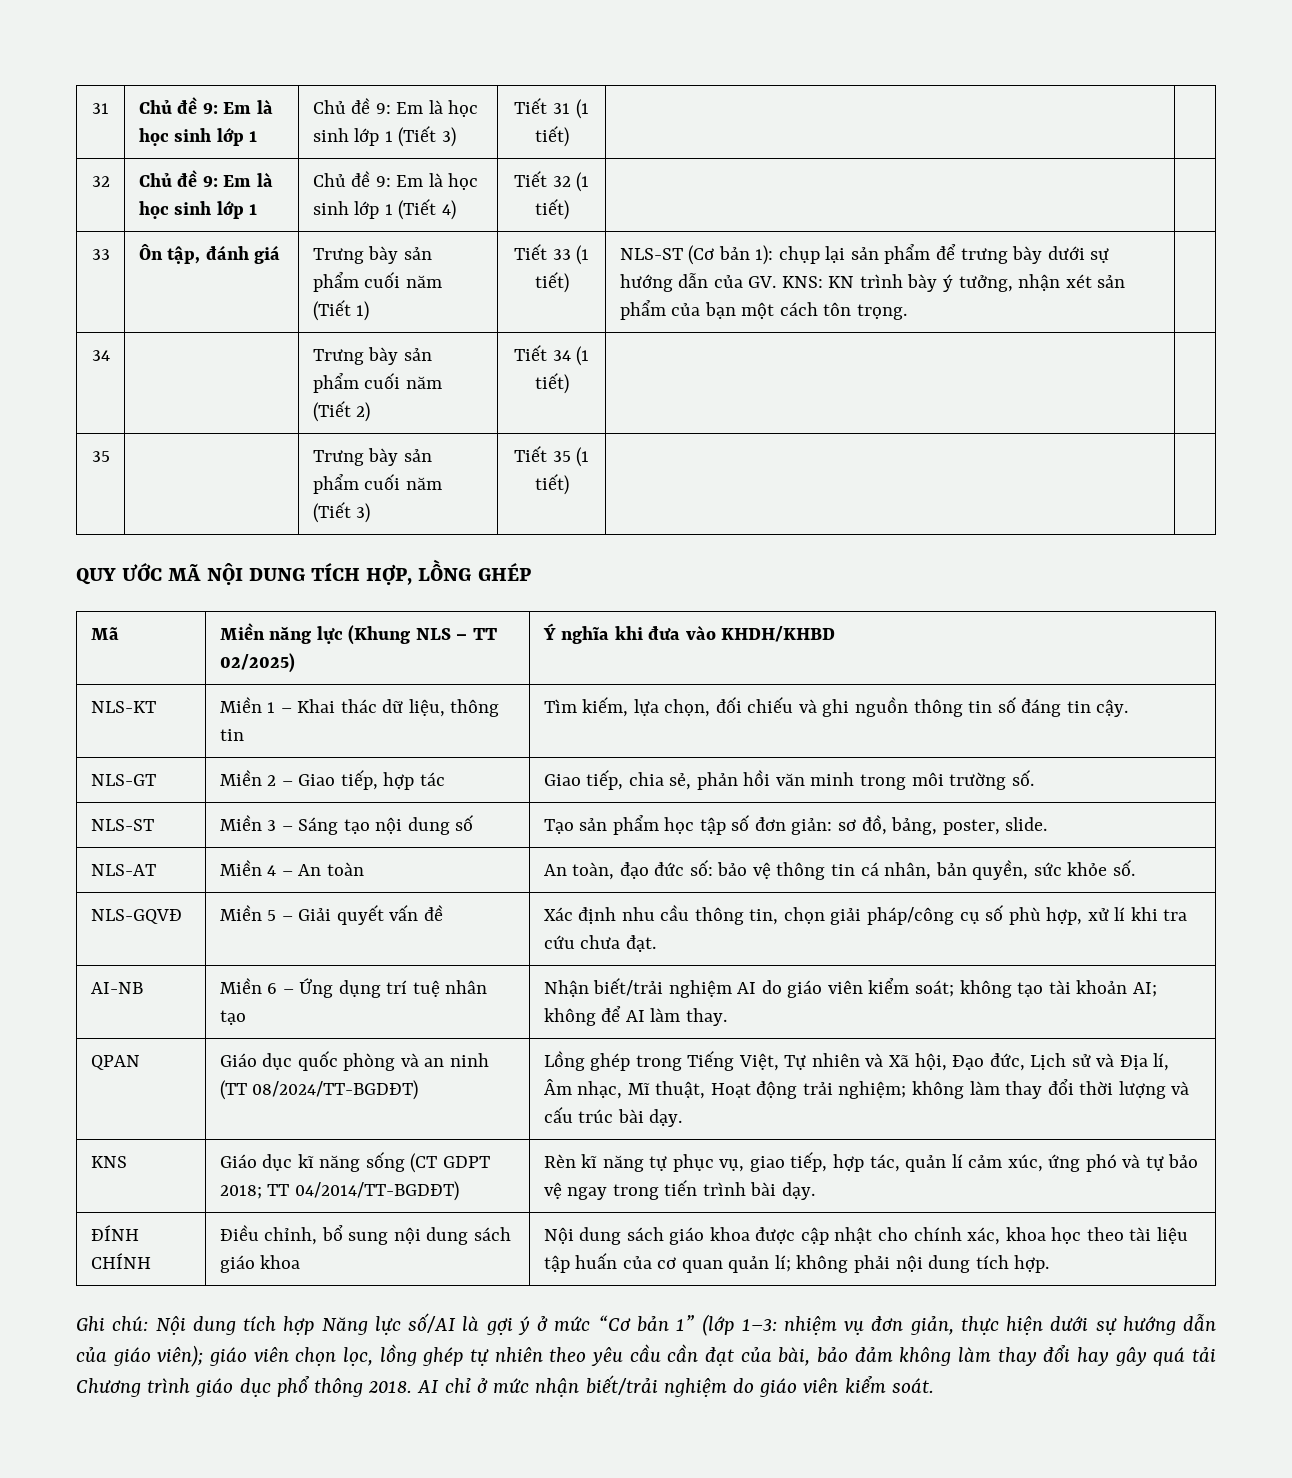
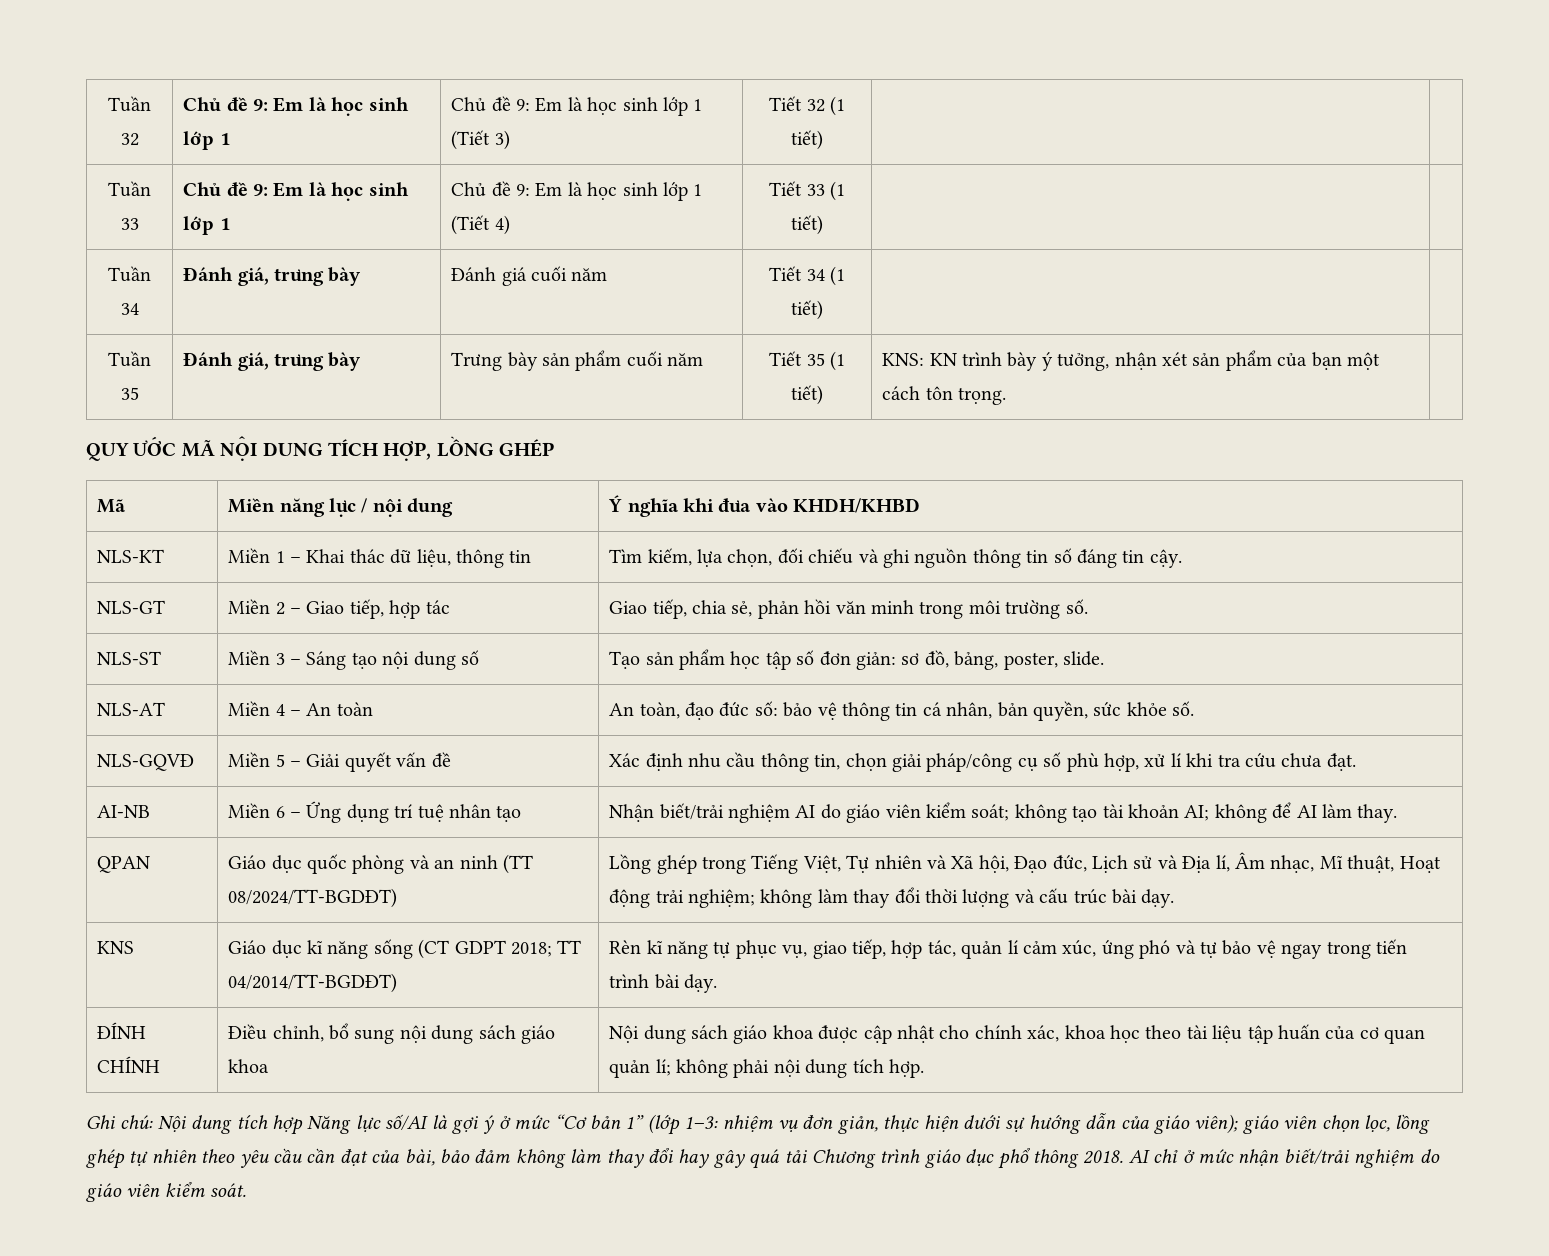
[92,103,109,114] 31 -> [108,96,151,112] [120,133,139,146] Tuần 32
[553,99,589,119] [534,126,569,147] [91,176,110,187] 31 (1 tiết) | | // 32 -> [806,96,845,116] [791,130,823,150] [108,181,151,197] [120,218,139,230] 32 (1 tiết) | | // Tuần 33
[552,172,590,192] [534,199,569,220] [91,249,110,260] [138,244,281,264] [312,246,432,264] [312,272,442,292] [312,300,370,321] [513,244,590,265] [534,272,569,293] [619,244,1110,265] [619,273,777,292] 32 (1 tiết) | | // 33 | Ôn tập, đánh giá | Trưng bày sản phẩm cuối năm (Tiết 1) | Tiết 33 (1 tiết) | NLS-ST (Cơ bản 1): chụp lại sản phẩm để trưng bày dưới sự hướng dẫn của GV. -> [806,181,845,201] [791,215,823,235] [108,266,151,282] [120,303,139,315] [183,267,362,286] [451,266,608,286] [769,266,845,286] [791,300,823,320] [108,351,151,367] [120,387,139,400] [183,352,362,371] [451,350,704,371] [769,351,845,371] [791,385,823,405] 33 (1 tiết) | | // Tuần 34 | Đánh giá, trưng bày | Đánh giá cuối năm | Tiết 34 (1 tiết) | | // Tuần 35 | Đánh giá, trưng bày | Trưng bày sản phẩm cuối năm | Tiết 35 (1 tiết) |
[91,350,110,361] [312,347,432,365] [312,373,442,393] [312,401,371,422] [513,345,590,366] [534,373,569,394] [91,451,110,462] [312,448,432,466] [312,474,442,494] [312,502,371,523] [513,446,590,467] [534,474,569,495] // 34 | | Trưng bày sản phẩm cuối năm (Tiết 2) | Tiết 34 (1 tiết) | | // 35 | | Trưng bày sản phẩm cuối năm (Tiết 3) | Tiết 35 (1 tiết) | | -> (1006, 396) none
[348,625,497,645] [219,653,295,673] (Khung NLS – TT 02/2025) -> [361,498,454,517] / nội dung

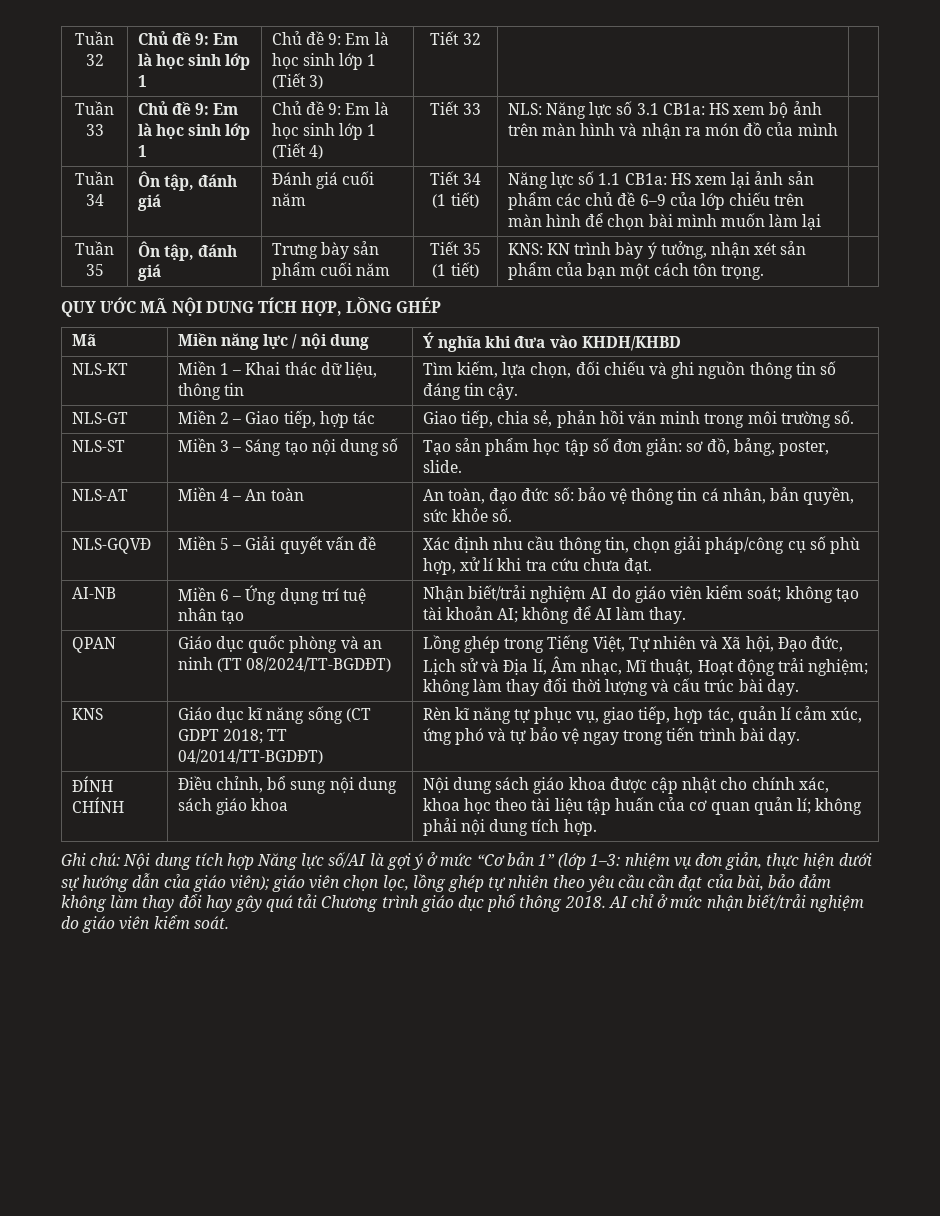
[829,96,845,116] [791,130,823,150] (1 tiết) -> (481, 39) none
[829,181,845,201] [791,215,823,235] [108,266,151,282] [120,303,139,315] [183,267,362,286] (1 tiết) | | // Tuần 34 | Đánh giá, trưng bày -> [507,101,822,119] [507,122,838,139] [75,171,114,185] [85,194,104,206] [137,171,238,191] [137,194,161,211] | NLS: Năng lực số 3.1 CB1a: HS xem bộ ảnh trên màn hình và nhận ra món đồ của mình | // Tuần 34 | Ôn tập, đánh giá
[108,351,151,367] [120,387,139,400] [183,352,362,371] | // Tuần 35 | Đánh giá, trưng bày -> [507,171,814,189] [507,192,805,210] [507,213,822,230] [75,241,114,255] [85,264,104,276] [137,241,238,261] [137,264,161,281] Năng lực số 1.1 CB1a: HS xem lại ảnh sản phẩm các chủ đề 6–9 của lớp chiếu trên màn hình để chọn bài mình muốn làm lại | // Tuần 35 | Ôn tập, đánh giá

